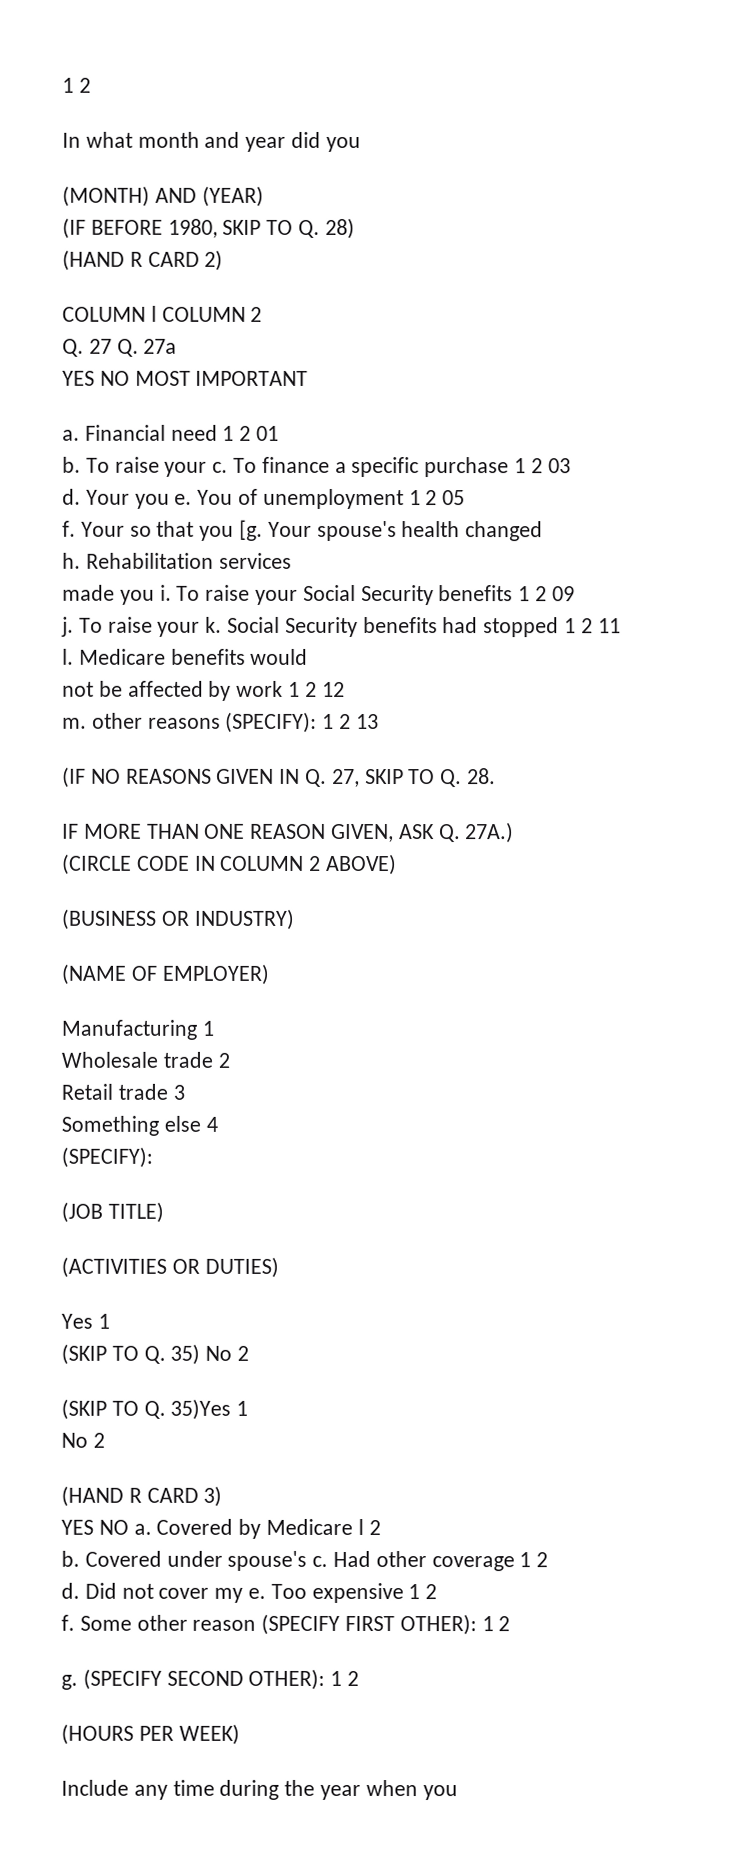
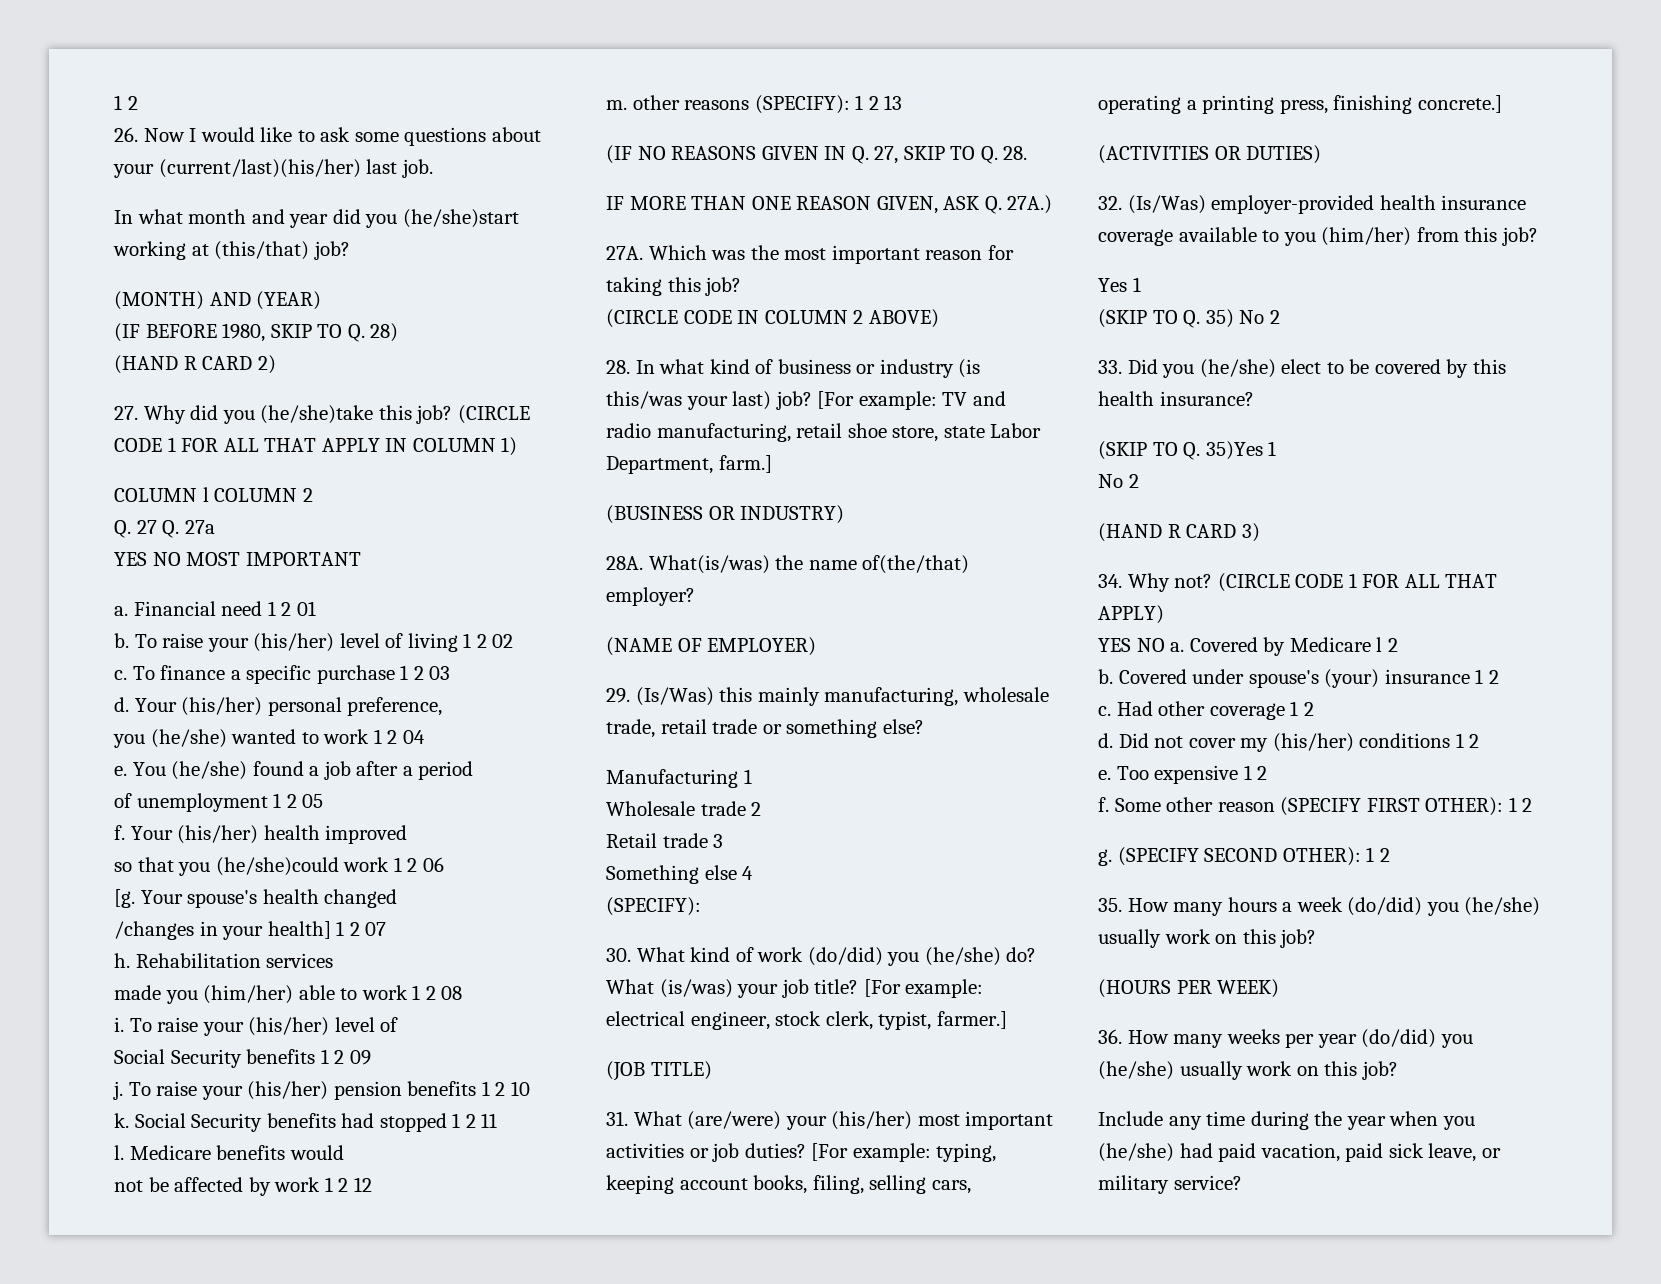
[62,77,91,93] 1 2 -> [114,95,138,110] [114,127,541,146] [113,159,433,178] 1 2 // 26. Now I would like to ask some questions about your (current/last)(his/her) last job.
(361, 144) none -> [402,209,519,228] [113,241,350,260] (he/she)start working at (this/that) job?
(224, 260) none -> [114,405,530,424] [114,437,518,456] // 27. Why did you (he/she)take this job? (CIRCLE CODE 1 FOR ALL THAT APPLY IN COLUMN 1)
(208, 469) none -> [253,633,514,652] (his/her) level of living 1 2 02 //
[134,489,234,509] you e. You -> [181,697,443,716] [113,729,425,748] [114,761,474,780] (his/her) personal preference, // you (he/she) wanted to work 1 2 04 // e. You (he/she) found a job after a period //
[129,520,235,541] so that you -> [177,825,408,844] [114,857,444,876] (his/her) health improved // so that you (he/she)could work 1 2 06 //
(544, 531) none -> [114,921,387,940] // /changes in your health] 1 2 07
(155, 597) none -> [203,985,463,1004] (him/her) able to work 1 2 08 //
(299, 597) none -> [248,1017,399,1036] (his/her) level of //
(201, 629) none -> [247,1081,530,1100] (his/her) pension benefits 1 2 10 //
(515, 833) none -> [606,245,1014,264] [606,277,742,296] // 27A. Which was the most important reason for taking this job?
[62,908,295,930] [61,963,269,985] (BUSINESS OR INDUSTRY) // (NAME OF EMPLOYER) -> [606,359,981,378] [606,391,1006,410] [606,423,1042,442] [606,455,772,474] [606,505,845,524] [606,555,970,574] [606,587,695,606] [606,637,817,656] [606,687,1049,706] [606,719,924,738] 28. In what kind of business or industry (is this/was your last) job? [For example: TV and radio manufacturing, retail shoe store, state Labor Department, farm.] // (BUSINESS OR INDUSTRY) // 28A. What(is/was) the name of(the/that) employer? // (NAME OF EMPLOYER) // 29. (Is/Was) this mainly manufacturing, wholesale trade, retail trade or something else?
[61,1201,164,1223] [61,1256,279,1278] (JOB TITLE) // (ACTIVITIES OR DUTIES) -> [606,947,1037,966] [606,979,984,998] [606,1011,1007,1030] [606,1061,712,1081] [606,1111,1054,1130] [606,1143,997,1162] [606,1175,971,1194] [1098,95,1502,114] [1098,145,1322,164] [1098,195,1527,214] [1098,227,1538,246] 30. What kind of work (do/did) you (he/she) do? What (is/was) your job title? [For example: electrical engineer, stock clerk, typist, farmer.] // (JOB TITLE) // 31. What (are/were) your (his/her) most important activities or job duties? [For example: typing, keeping account books, filing, selling cars, operating a printing press, finishing concrete.] // (ACTIVITIES OR DUTIES) // 32. (Is/Was) employer-provided health insurance coverage available to you (him/her) from this job?
(250, 1353) none -> [1098,359,1506,378] [1098,391,1254,406] // 33. Did you (he/she) elect to be covered by this health insurance?
(223, 1496) none -> [1098,573,1498,592] [1098,605,1164,624] // 34. Why not? (CIRCLE CODE 1 FOR ALL THAT APPLY)
(308, 1560) none -> [1324,669,1499,688] (your) insurance 1 2 //
(244, 1595) none -> [1272,733,1480,752] (his/her) conditions 1 2 //
[61,1723,240,1745] (HOURS PER WEEK) -> [1098,897,1541,916] [1098,929,1317,948] [1098,979,1280,998] [1098,1029,1473,1048] [1098,1061,1398,1080] 35. How many hours a week (do/did) you (he/she) usually work on this job? // (HOURS PER WEEK) // 36. How many weeks per year (do/did) you (he/she) usually work on this job?
(458, 1793) none -> [1098,1143,1501,1162] [1098,1175,1242,1194] (he/she) had paid vacation, paid sick leave, or military service?

